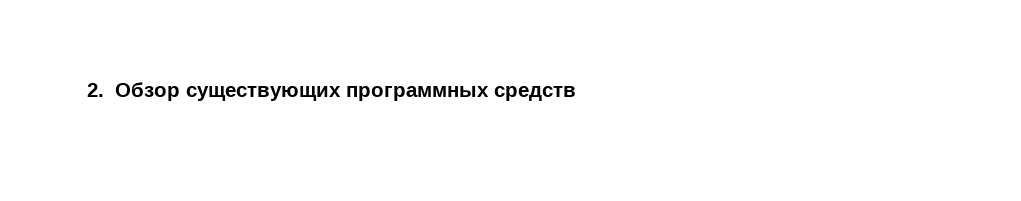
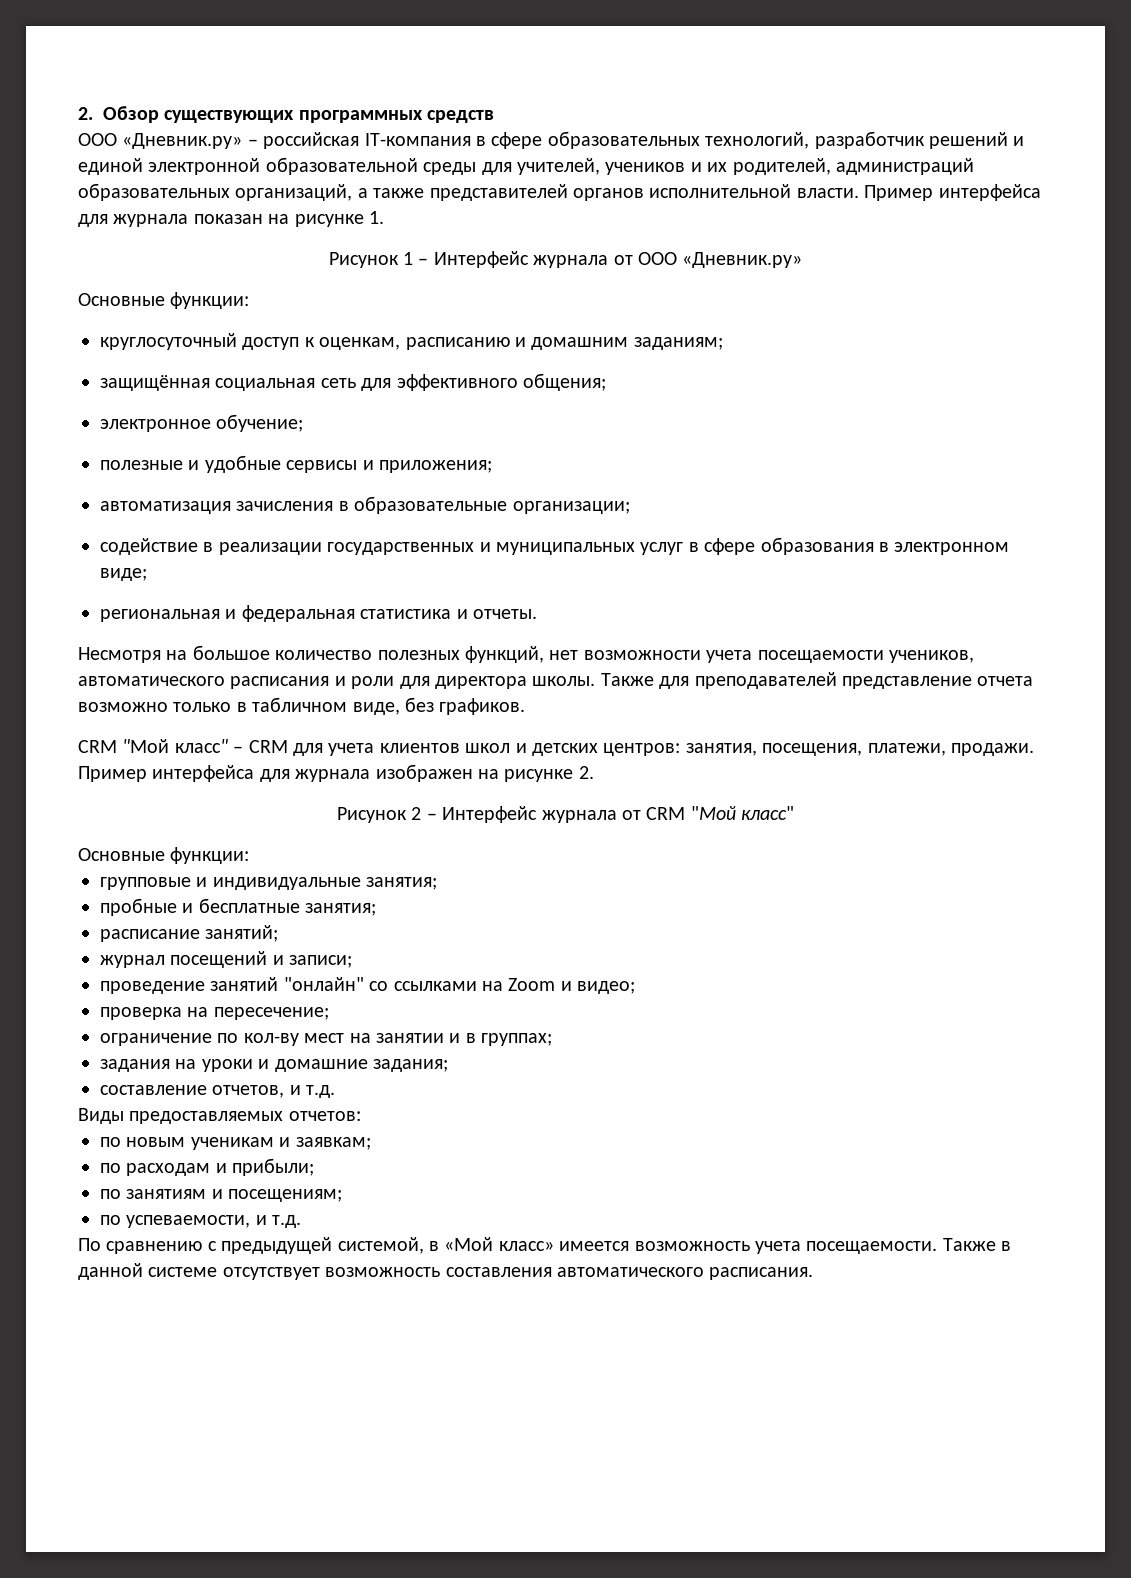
(577, 93) none -> [78,131,1025,149] [78,157,974,175] [78,183,1041,201] [78,211,384,227] [328,251,803,268] [78,292,250,309] [100,333,723,350] [100,373,606,391] [100,414,304,432] [100,455,492,473] [100,496,630,514] [100,537,1010,555] [100,568,147,581] [100,605,537,622] [78,645,974,663] [78,672,1034,689] [78,697,526,715] [78,739,1034,756] [78,764,594,782] [336,806,795,823] [78,847,250,864] [100,877,438,890] [100,898,377,916] [100,925,279,942] [100,951,353,968] [100,977,636,994] [100,1007,329,1020] [100,1033,553,1046] [100,1059,448,1072] [100,1085,336,1098] [78,1108,361,1124] [100,1137,371,1150] [100,1158,315,1176] [100,1189,343,1202] [100,1215,302,1228] [78,1237,1012,1254] [78,1263,814,1280] // ООО «Дневник.ру» – российская IT-компания в сфере образовательных технологий, разработчик решений и единой электронной образовательной среды для учителей, учеников и их родителей, администраций образовательных организаций, а также представителей органов исполнительной власти. Пример интерфейса для журнала показан на рисунке 1. // Рисунок 1 – Интерфейс журнала от ООО «Дневник.ру» // Основные функции: // круглосуточный доступ к оценкам, расписанию и домашним заданиям; // защищённая социальная сеть для эффективного общения; // электронное обучение; // полезные и удобные сервисы и приложения; // автоматизация зачисления в образовательные организации; // содействие в реализации государственных и муниципальных услуг в сфере образования в электронном виде; // региональная и федеральная статистика и отчеты. // Несмотря на большое количество полезных функций, нет возможности учета посещаемости учеников, автоматического расписания и роли для директора школы. Также для преподавателей представление отчета возможно только в табличном виде, без графиков. // CRM "Мой класс" – CRM для учета клиентов школ и детских центров: занятия, посещения, платежи, продажи. Пример интерфейса для журнала изображен на рисунке 2. // Рисунок 2 – Интерфейс журнала от CRM "Мой класс" // Основные функции: // групповые и индивидуальные занятия; // пробные и бесплатные занятия; // расписание занятий; // журнал посещений и записи; // проведение занятий "онлайн" со ссылками на Zoom и видео; // проверка на пересечение; // ограничение по кол-ву мест на занятии и в группах; // задания на уроки и домашние задания; // составление отчетов, и т.д. // Виды предоставляемых отчетов: // по новым ученикам и заявкам; // по расходам и прибыли; // по занятиям и посещениям; // по успеваемости, и т.д. // По сравнению с предыдущей системой, в «Мой класс» имеется возможность учета посещаемости. Также в данной системе отсутствует возможность составления автоматического расписания.

